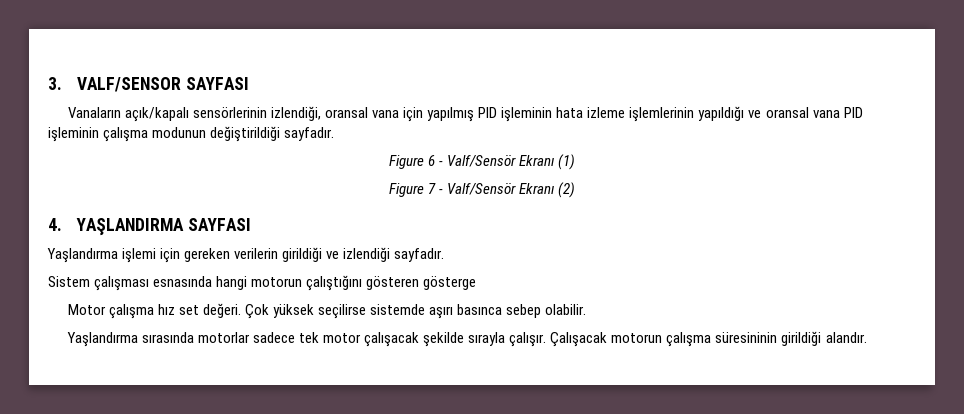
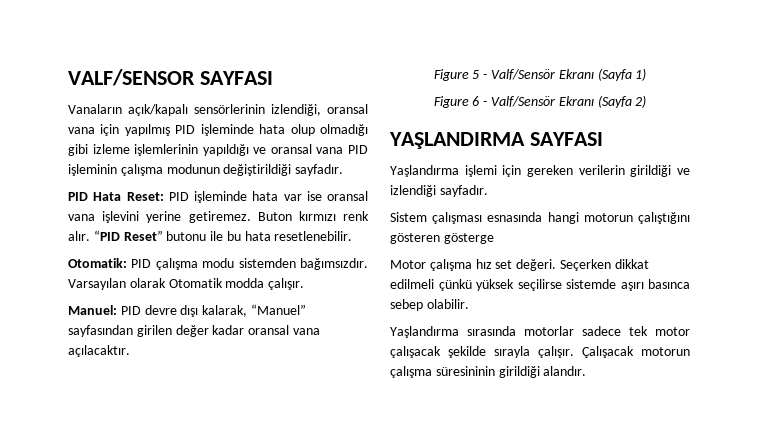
[48,77,62,90] 3. -> (68, 77) none
[501,107,584,122] işleminin hata -> [200,124,368,136] [68,144,88,156] işleminde hata olup olmadığı gibi
(335, 134) none -> [68,191,368,203] [68,211,369,223] [68,230,353,241] [68,258,368,270] [68,278,305,290] [68,304,306,317] [68,325,320,337] [68,345,130,357] [433,68,647,81] // PID Hata Reset: PID işleminde hata var ise oransal vana işlevini yerine getiremez. Buton kırmızı renk alır. “PID Reset” butonu ile bu hata resetlenebilir. // Otomatik: PID çalışma modu sistemden bağımsızdır. Varsayılan olarak Otomatik modda çalışır. // Manuel: PID devre dışı kalarak, “Manuel” sayfasından girilen değer kadar oransal vana açılacaktır. // Figure 5 - Valf/Sensör Ekranı (Sayfa 1)
[558,154,576,170] [388,182,576,198] [48,218,62,231] (1) // Figure 7 - Valf/Sensör Ekranı (2) // 4. -> [597,95,647,108] (Sayfa 2) //
[244,304,269,319] Çok -> [559,259,649,271] [390,279,472,291] Seçerken dikkat edilmeli çünkü

